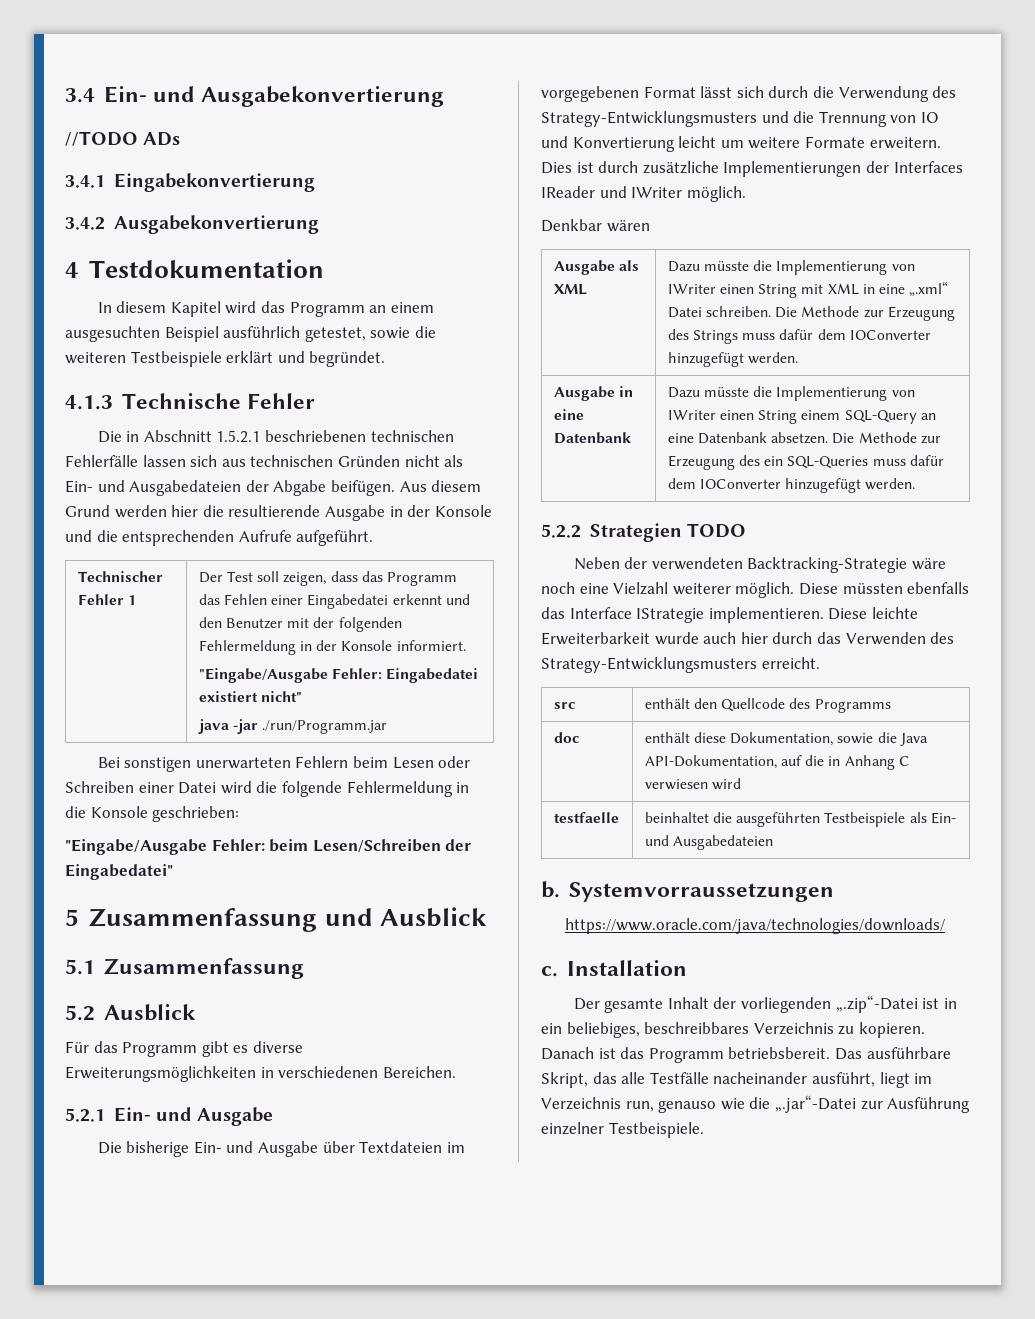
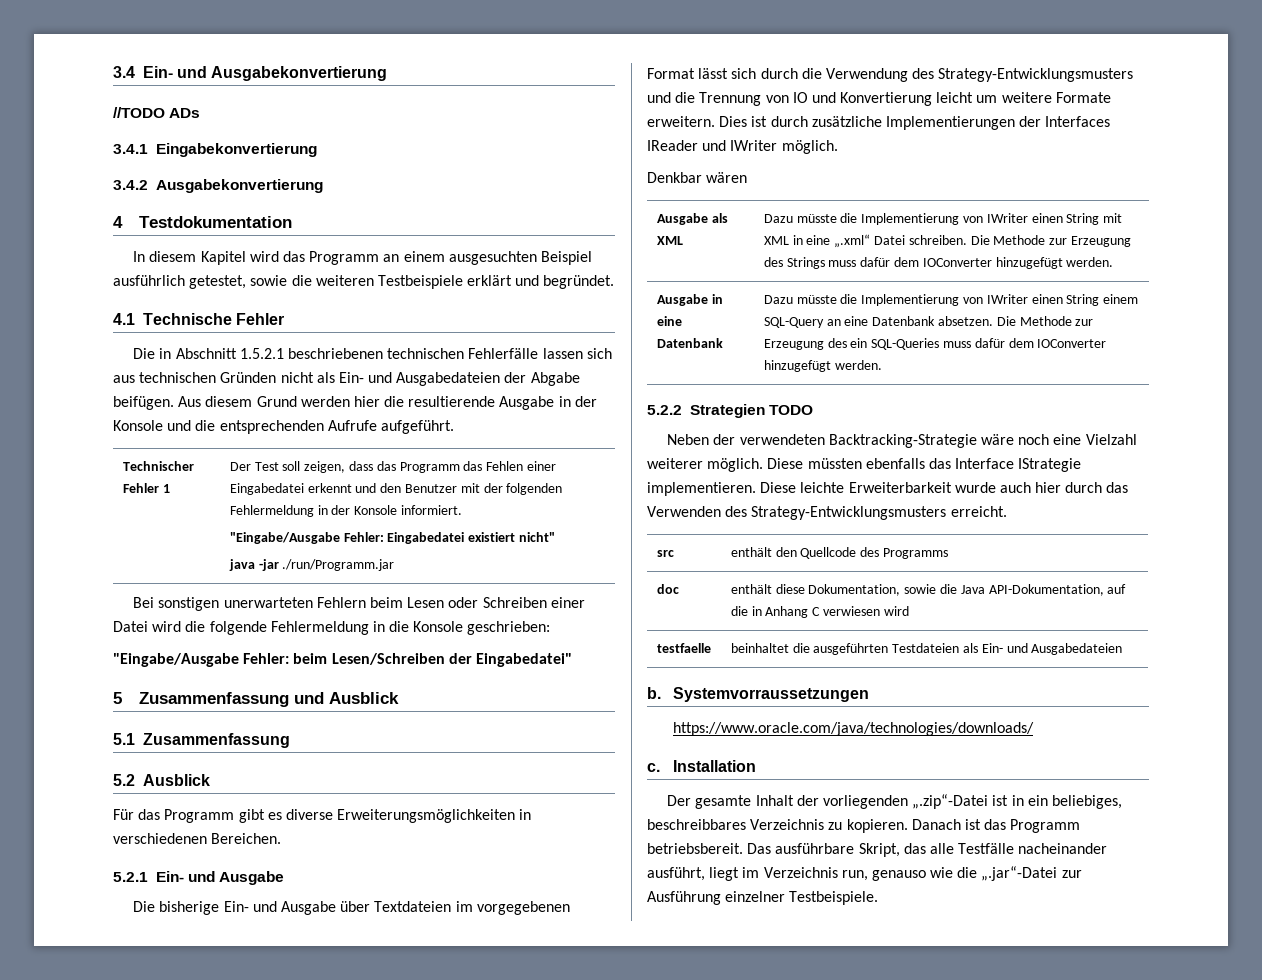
[65,395,113,410] 4.1.3 -> [113,313,135,325] 4.1
[824,812,906,827] Testbeispiele -> [892,643,960,653] Testdateien

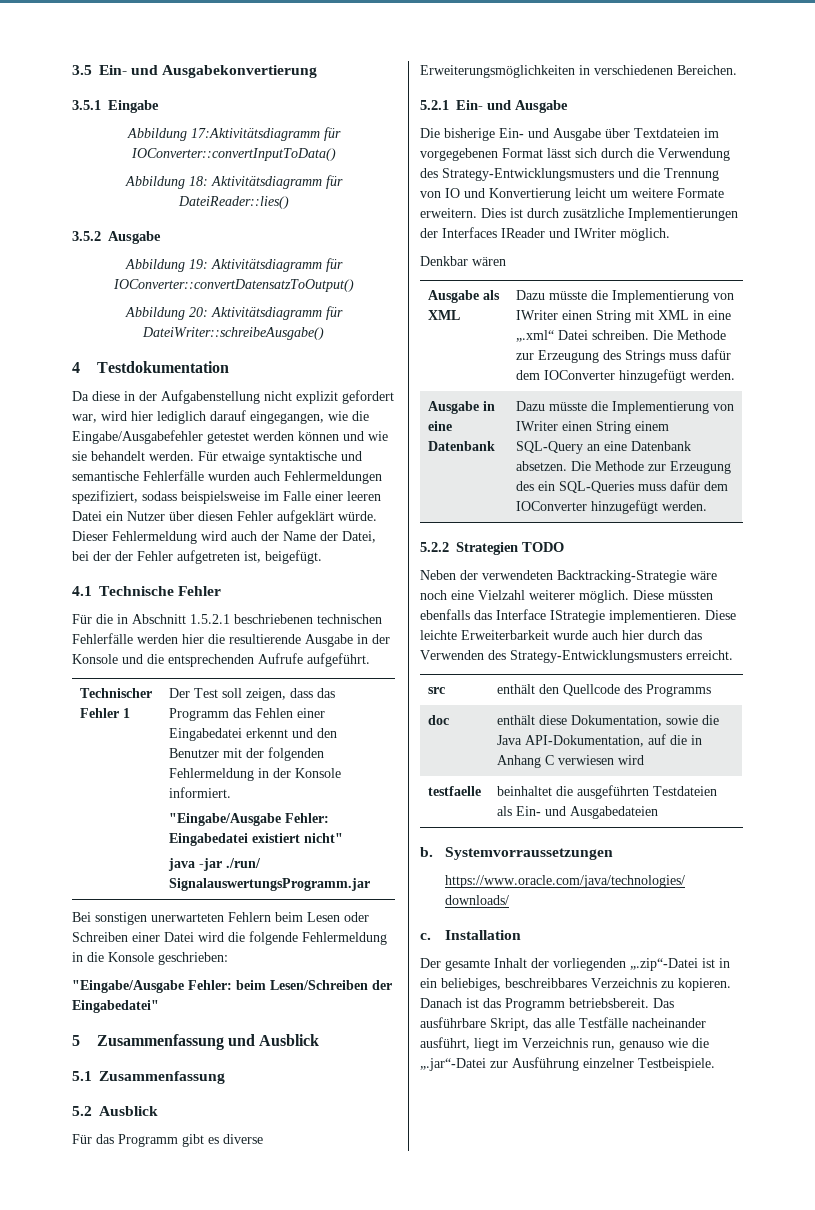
[113,66,135,78] 3.4 -> [72,65,92,75] 3.5
[113,107,201,118] [113,143,317,157] [113,179,323,193] [113,216,293,228] [133,251,592,265] [113,275,615,289] //TODO ADs // 3.4.1 Eingabekonvertierung // 3.4.2 Ausgabekonvertierung // 4 Testdokumentation // In diesem Kapitel wird das Programm an einem ausgesuchten Beispiel ausführlich getestet, sowie die weiteren Testbeispiele erklärt und begründet. -> [72,100,159,113] [126,127,341,141] [130,148,336,161] [124,175,343,189] [177,196,289,209] [72,231,161,244] [124,258,343,272] [112,279,354,292] [124,306,343,320] [142,327,324,340] [72,361,229,373] [72,390,394,404] [72,410,369,424] [72,430,388,444] [72,451,362,464] [72,470,382,484] [72,490,381,504] [72,510,377,524] [72,531,376,544] [72,550,322,564] 3.5.1 Eingabe // Abbildung 17:Aktivitätsdiagramm für IOConverter::convertInputToData() // Abbildung 18: Aktivitätsdiagramm für DateiReader::lies() // 3.5.2 Ausgabe // Abbildung 19: Aktivitätsdiagramm für IOConverter::convertDatensatzToOutput() // Abbildung 20: Aktivitätsdiagramm für DateiWriter::schreibeAusgabe() // 4 Testdokumentation // Da diese in der Aufgabenstellung nicht explizit gefordert war, wird hier lediglich darauf eingegangen, wie die Eingabe/Ausgabefehler getestet werden können und wie sie behandelt werden. Für etwaige syntaktische und semantische Fehlerfälle wurden auch Fehlermeldungen spezifiziert, sodass beispielsweise im Falle einer leeren Datei ein Nutzer über diesen Fehler aufgeklärt würde. Dieser Fehlermeldung wird auch der Name der Datei, bei der der Fehler aufgetreten ist, beigefügt.
[133,348,156,359] Die -> [72,614,113,624] Für die
[542,348,612,359] [113,372,580,386] [113,396,297,410] lassen sich aus technischen Gründen nicht als Ein- und Ausgabedateien der Abgabe beifügen. Aus diesem Grund -> (133, 638) none
[282,559,395,571] ./run/Programm.jar -> [225,858,261,868] [168,878,370,891] ./run/ SignalauswertungsProgramm.jar

